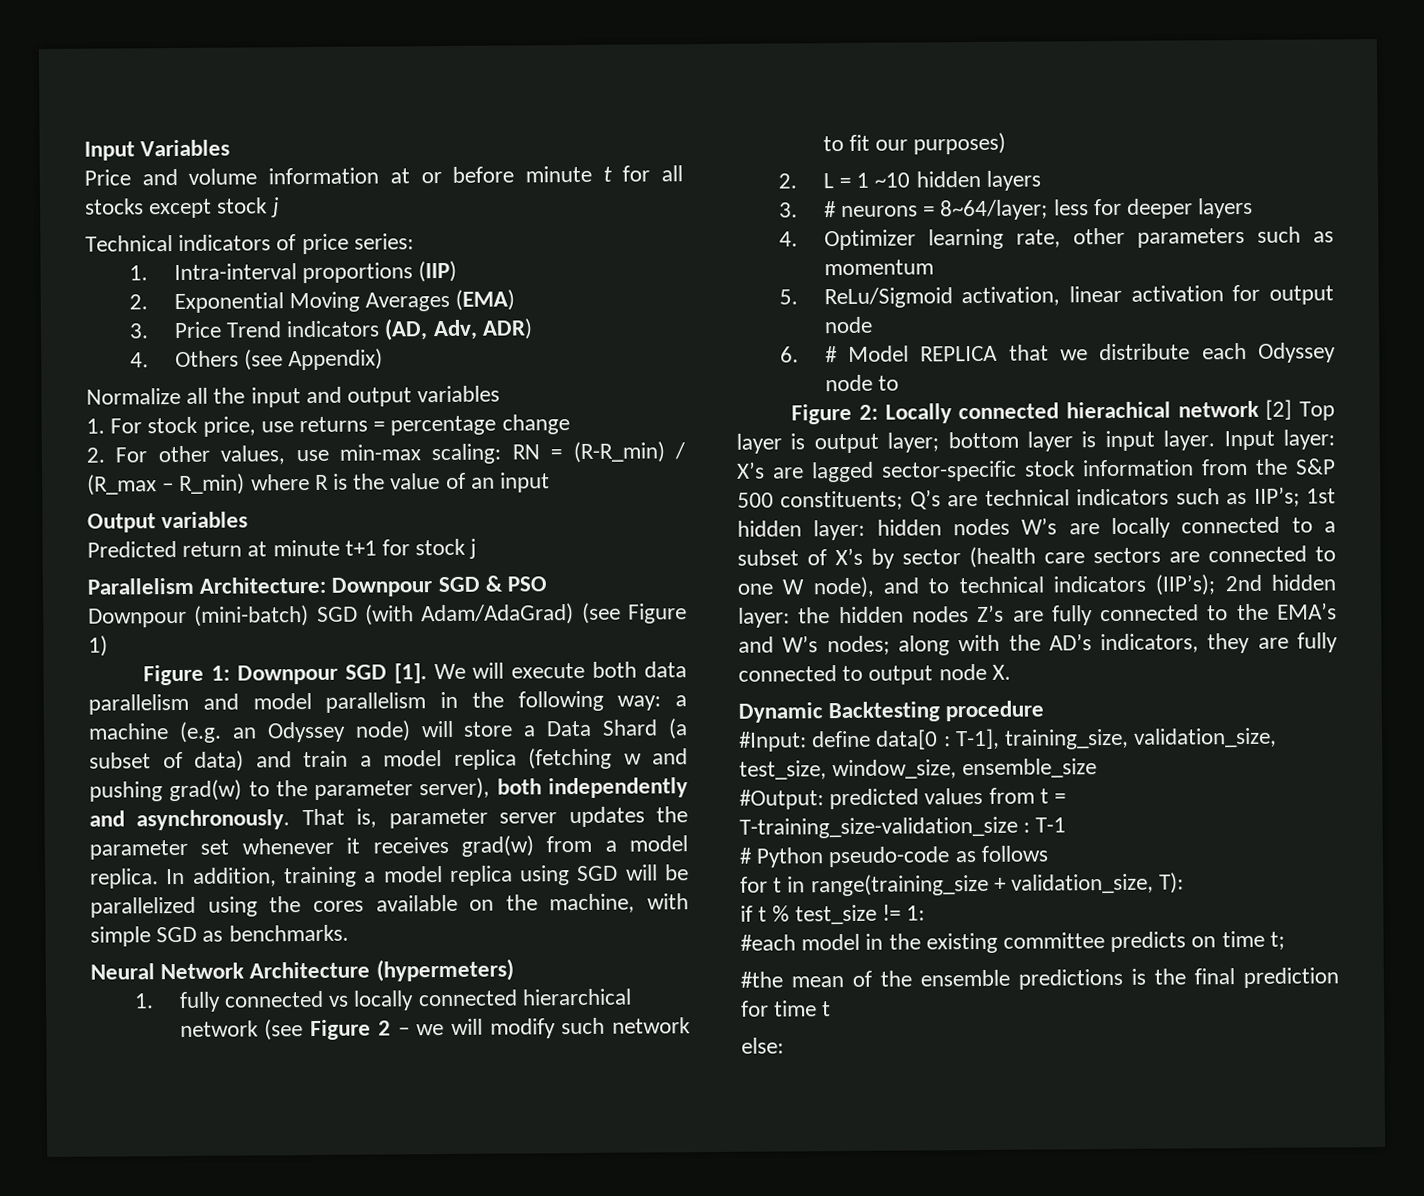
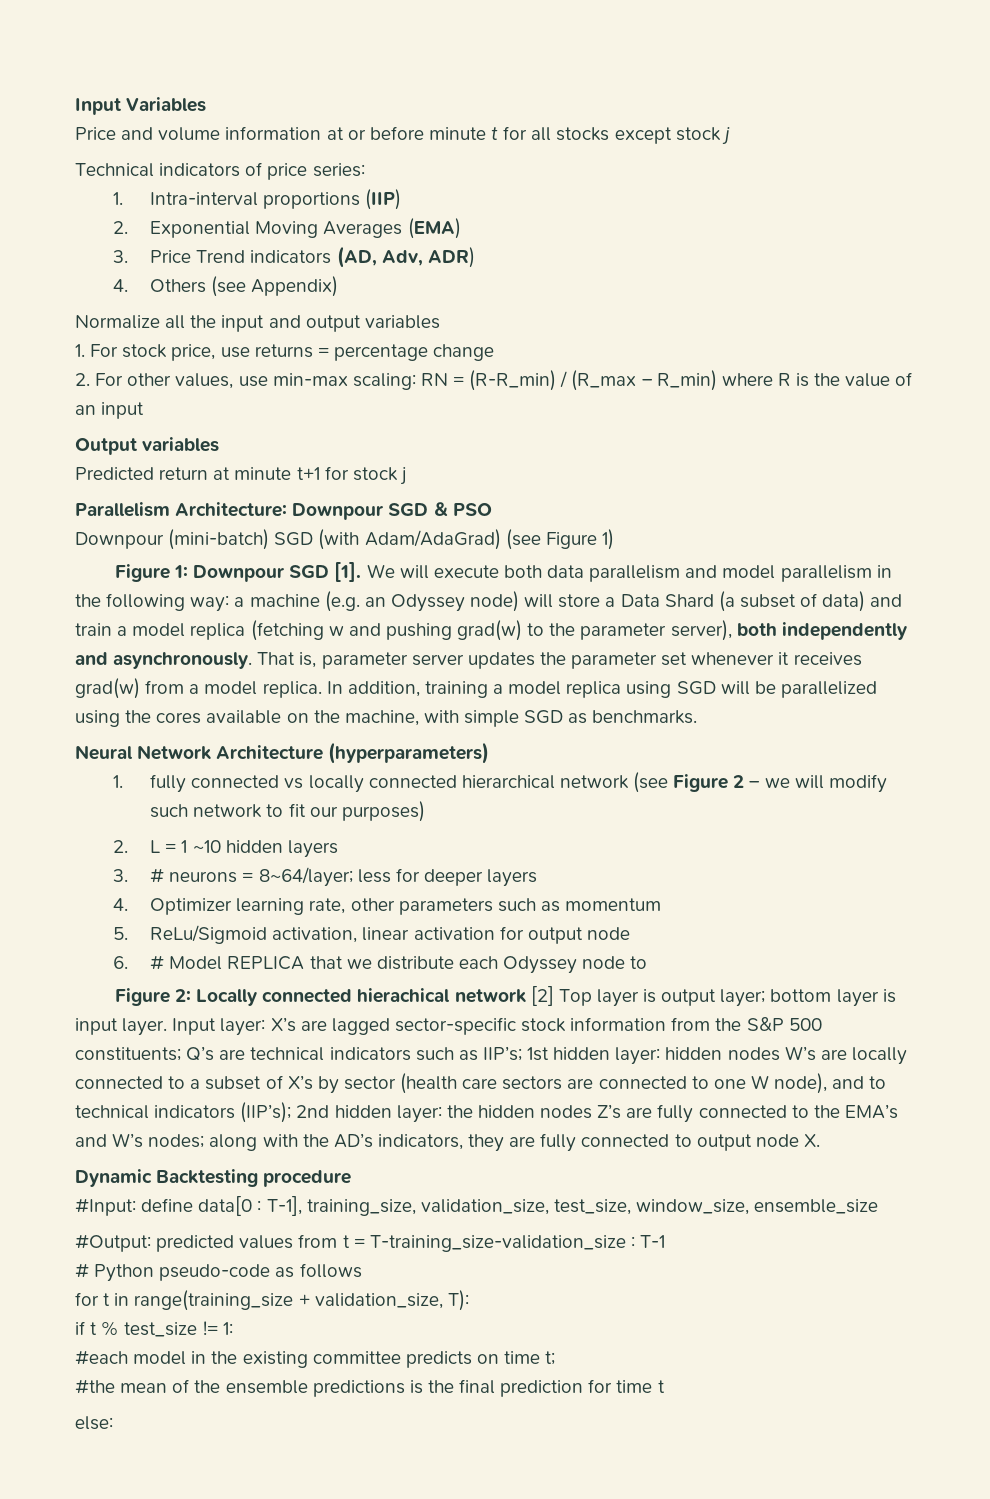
[375,958,514,982] (hypermeters) -> [328,742,490,764] (hyperparameters)

